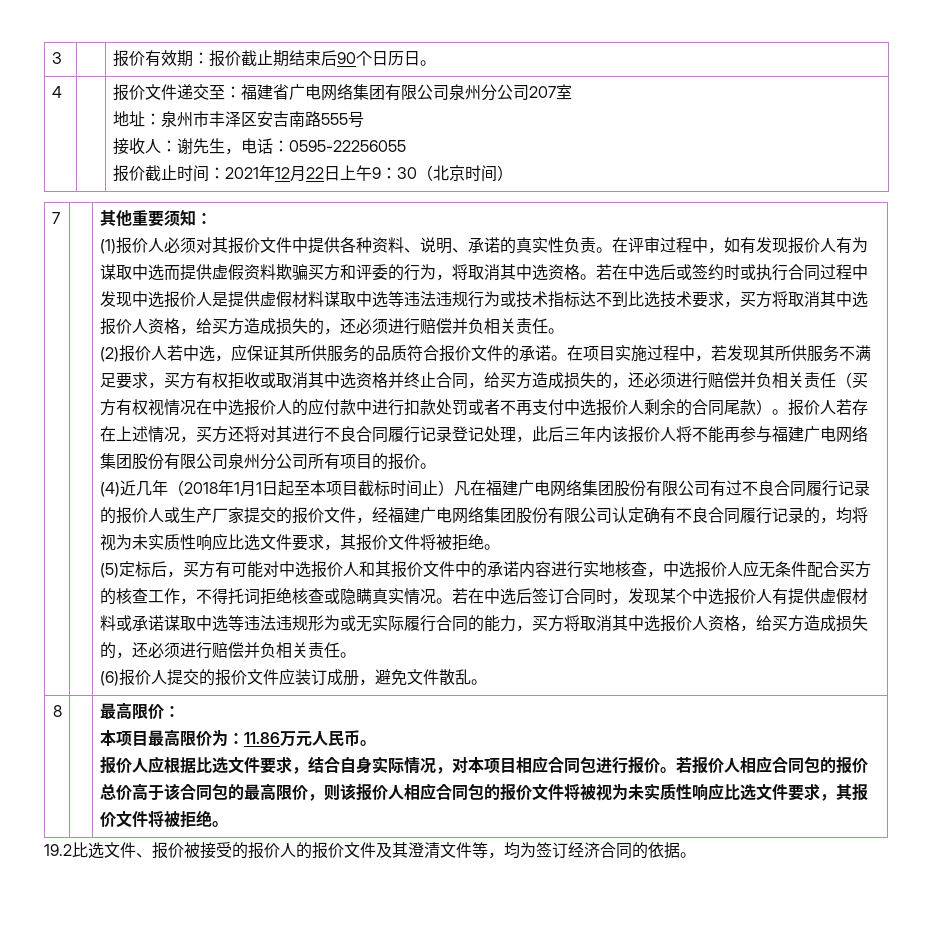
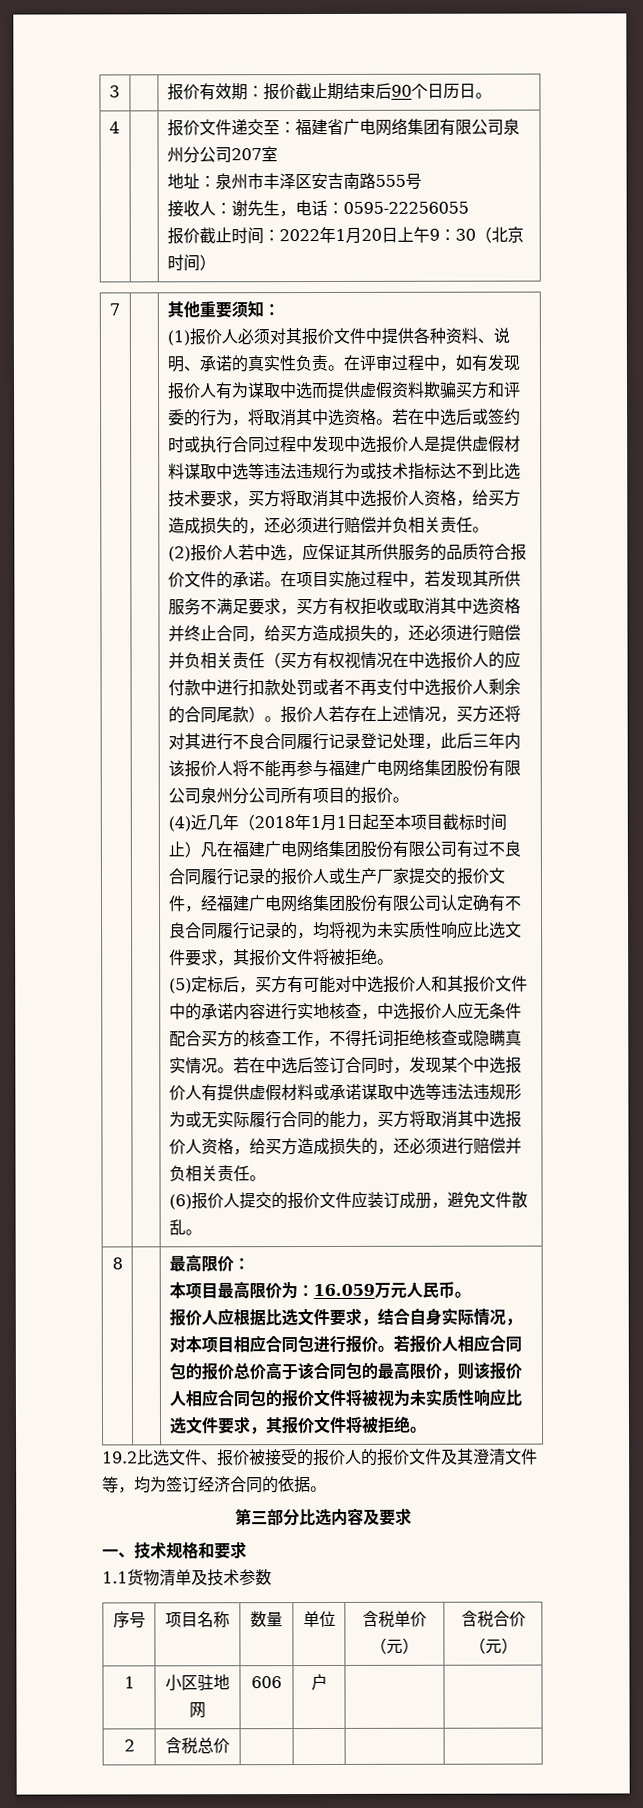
[224,165,324,182] 2021年12月22 -> [278,226,382,244] 2022年1月20
[243,732,280,744] 11.86 -> [312,1283,375,1297] 16.059
(696, 855) none -> [234,1507,412,1527] [102,1541,247,1560] [102,1569,272,1587] [112,1611,146,1629] [165,1611,230,1628] [250,1611,283,1628] [302,1610,336,1628] [362,1610,427,1628] [370,1637,419,1654] [460,1610,526,1628] [468,1637,518,1654] [123,1676,135,1689] [165,1674,230,1692] [189,1702,206,1719] [251,1676,282,1689] [310,1673,328,1691] [123,1739,135,1752] [165,1737,230,1755] // 第三部分比选内容及要求 // 一、技术规格和要求 // 1.1货物清单及技术参数 // 序号 | 项目名称 | 数量 | 单位 | 含税单价（元） | 含税合价（元） // 1 | 小区驻地网 | 606 | 户 | | // 2 | 含税总价 | | | |

